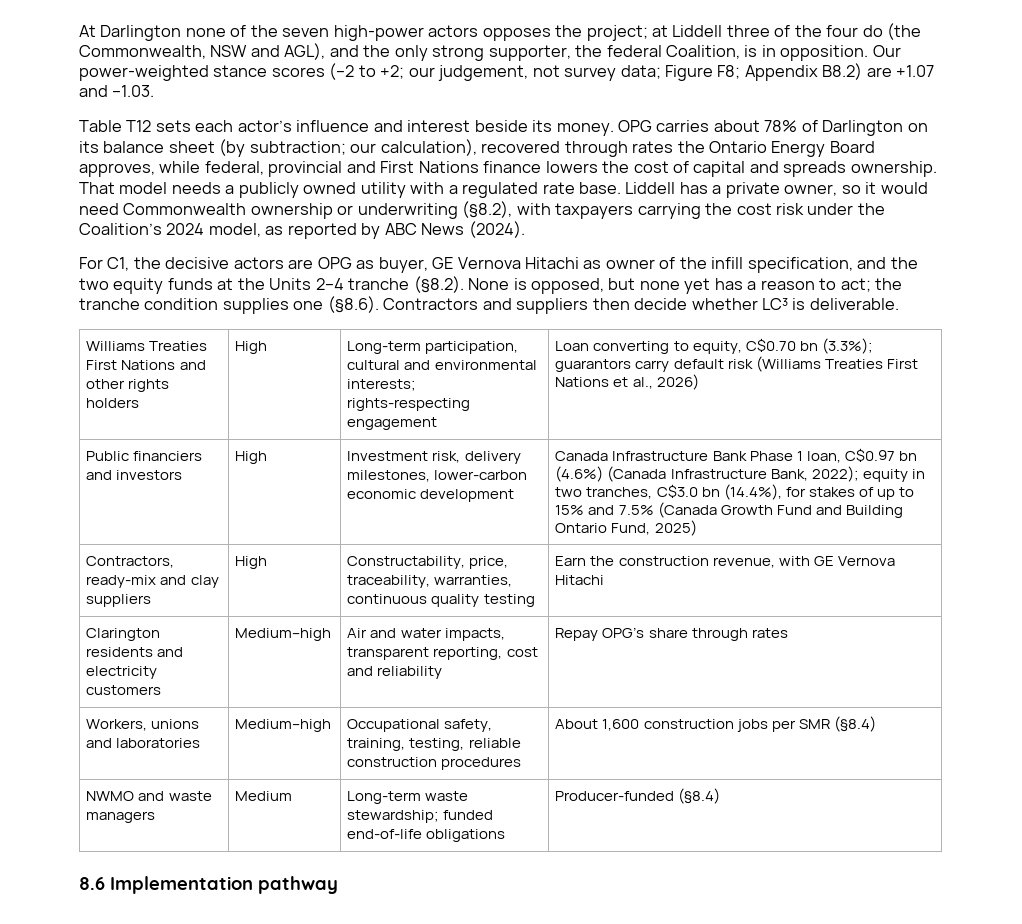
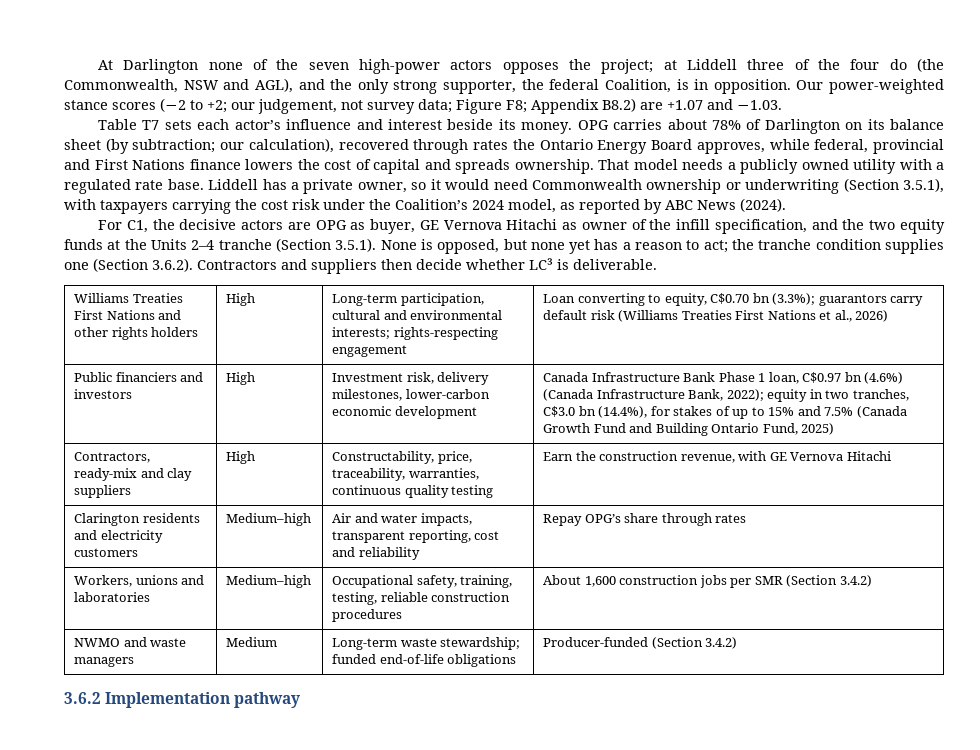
[126,120,152,132] T12 -> [142,120,160,130] T7
[462,201,513,218] (§8.2), -> [843,178,944,193] (Section 3.5.1),
[413,276,464,293] (§8.2). -> [275,238,377,252] (Section 3.5.1).
[327,296,379,313] (§8.6). -> [93,258,193,272] (Section 3.6.2).
[833,716,876,732] (§8.4) -> [786,575,872,587] (Section 3.4.2)
[678,788,721,804] [79,877,105,890] (§8.4) // 8.6 -> [651,637,738,649] [64,692,101,704] (Section 3.4.2) // 3.6.2

